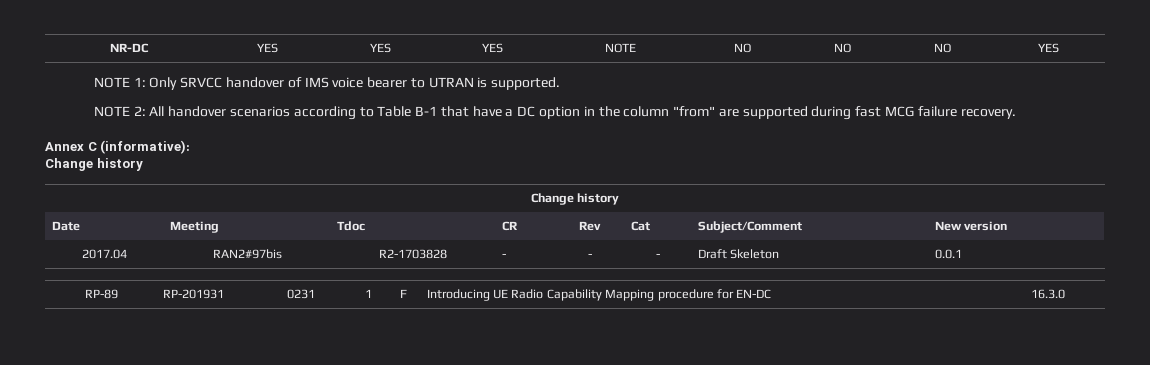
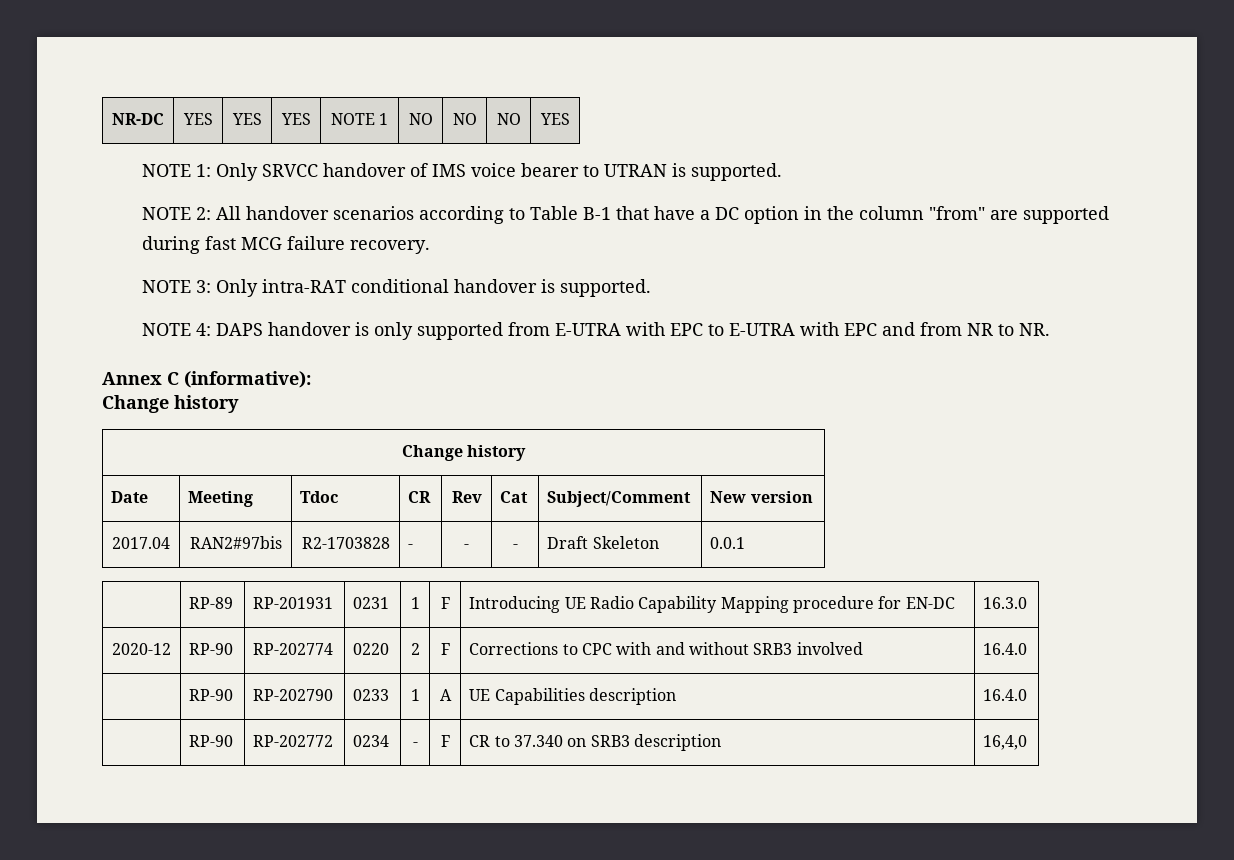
(636, 48) none -> [379,113,389,125] 1
(1016, 114) none -> [142,279,652,297] [142,322,1051,340] // NOTE 3: Only intra-RAT conditional handover is supported. // NOTE 4: DAPS handover is only supported from E-UTRA with EPC to E-UTRA with EPC and from NR to NR.
(1065, 294) none -> [112,643,171,655] [189,643,234,655] [253,643,334,655] [353,643,390,655] [410,643,420,655] [440,643,450,655] [469,642,863,655] [983,643,1028,655] [189,689,234,701] [253,689,334,701] [353,689,390,701] [410,689,420,701] [439,689,452,701] [469,688,677,705] [983,689,1028,701] [189,735,234,747] [253,735,334,747] [353,735,390,747] [412,742,418,747] [440,735,450,747] [469,734,722,751] [983,735,1028,750] // 2020-12 | RP-90 | RP-202774 | 0220 | 2 | F | Corrections to CPC with and without SRB3 involved | 16.4.0 // | RP-90 | RP-202790 | 0233 | 1 | A | UE Capabilities description | 16.4.0 // | RP-90 | RP-202772 | 0234 | - | F | CR to 37.340 on SRB3 description | 16,4,0

